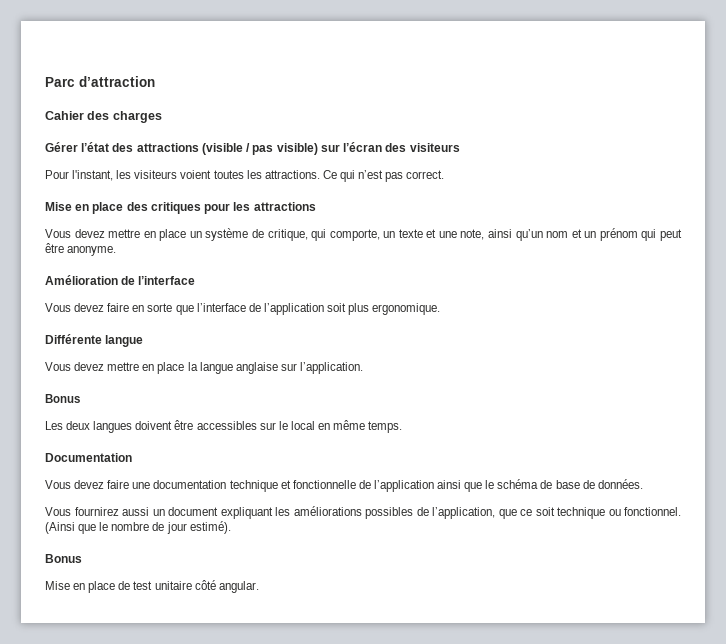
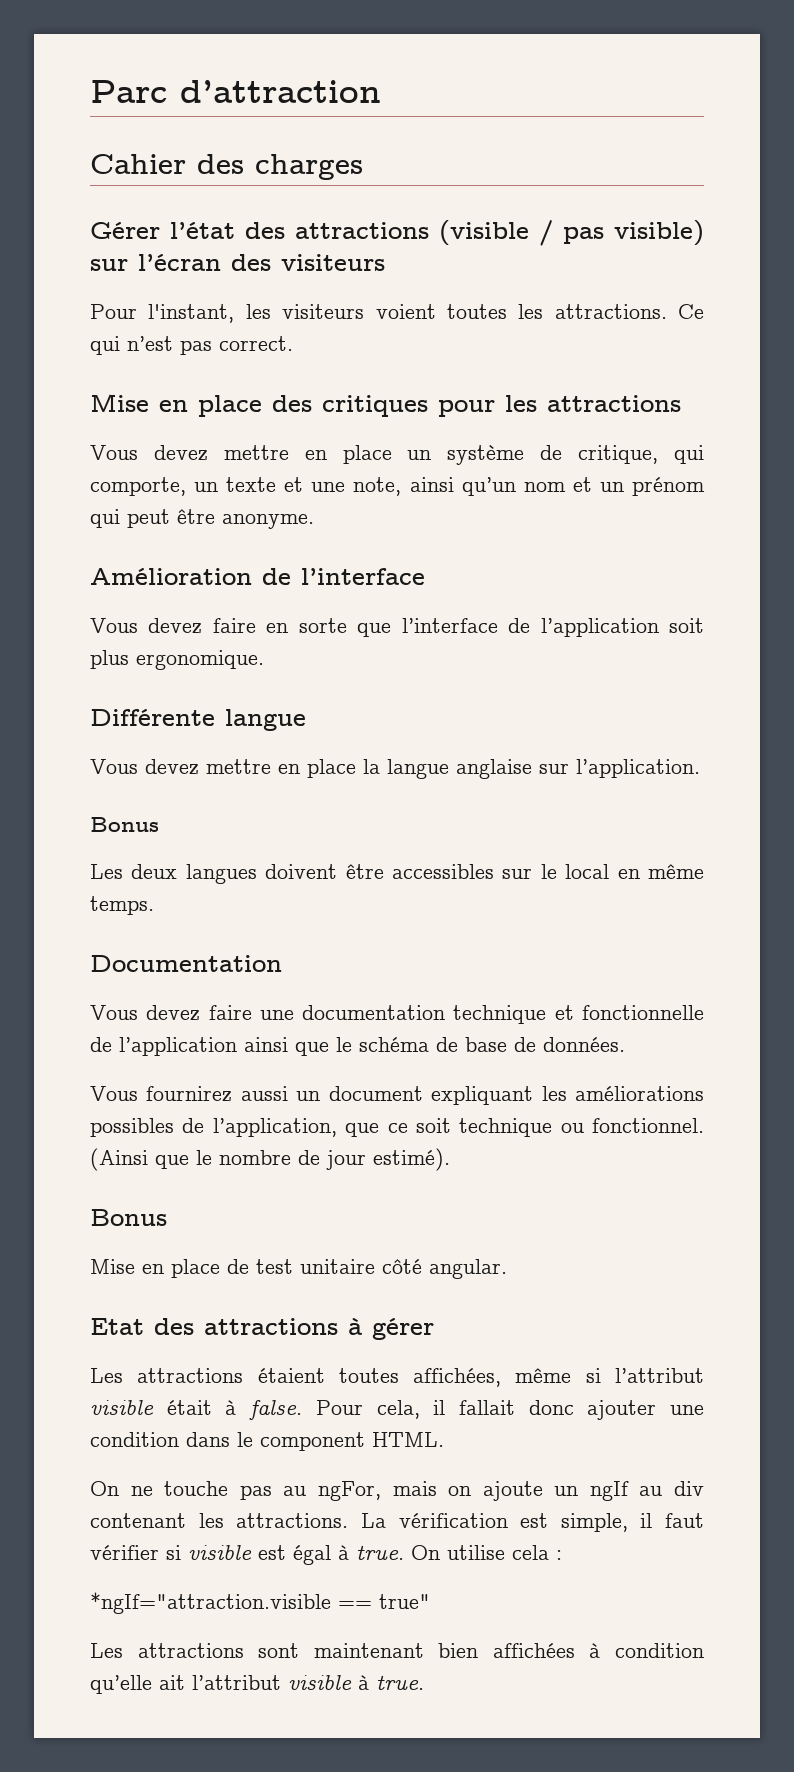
(259, 587) none -> [90,1318,434,1340] [90,1368,704,1387] [90,1400,704,1420] [90,1432,444,1451] [90,1481,704,1501] [90,1513,704,1532] [90,1545,562,1565] [90,1592,430,1614] [90,1643,704,1658] [90,1675,424,1694] // Etat des attractions à gérer // Les attractions étaient toutes affichées, même si l’attribut visible était à false. Pour cela, il fallait donc ajouter une condition dans le component HTML. // On ne touche pas au ngFor, mais on ajoute un ngIf au div contenant les attractions. La vérification est simple, il faut vérifier si visible est égal à true. On utilise cela : // *ngIf="attraction.visible == true" // Les attractions sont maintenant bien affichées à condition qu’elle ait l’attribut visible à true.

